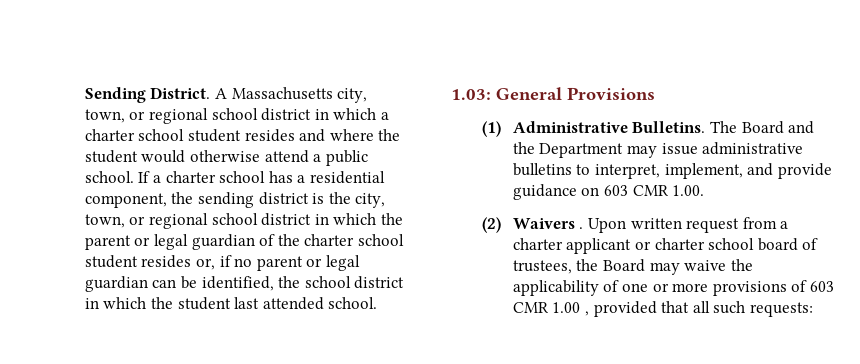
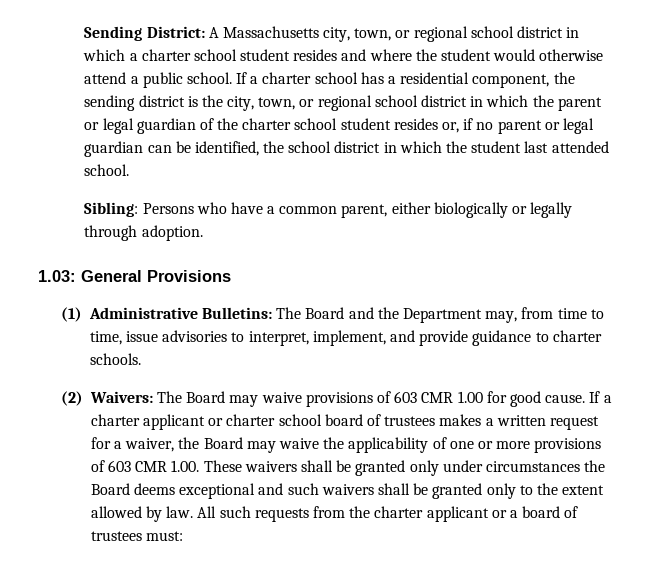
[150,87,211,99] District. -> [146,26,205,38] District:
(378, 303) none -> [84,202,573,218] [84,225,203,241] // Sibling: Persons who have a common parent, either biologically or legally through adoption.
[632,121,706,133] Bulletins. -> [202,307,273,319] Bulletins:
[627,142,804,158] [512,163,572,176] may issue administrative bulletins -> [485,307,604,323] [89,330,228,345] may, from time to time, issue advisories
[581,185,705,196] [481,217,777,233] on 603 CMR 1.00. // (2) Waivers . Upon written request from -> [535,330,602,342] [89,353,141,365] [61,391,601,407] to charter schools. // (2) Waivers: The Board may waive provisions of 603 CMR 1.00 for good cause. If
[512,260,572,274] trustees, -> [384,414,599,430] [90,437,175,452] trustees makes a written request for a waiver,
[552,301,813,317] 1.00 , provided that all such requests: -> [171,460,606,476] [90,483,605,499] [90,506,579,522] [90,531,184,541] 1.00. These waivers shall be granted only under circumstances the Board deems exceptional and such waivers shall be granted only to the extent allowed by law. All such requests from the charter applicant or a board of trustees must:

